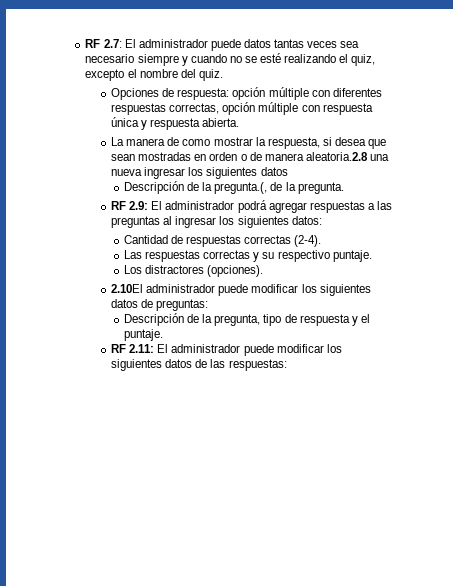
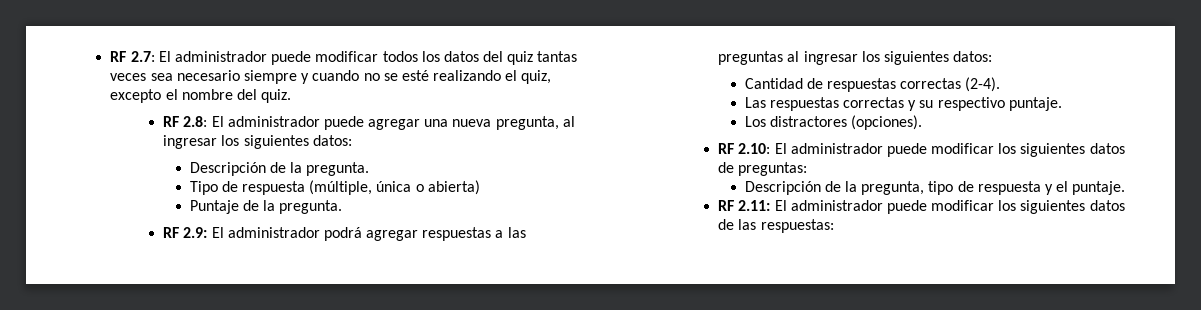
[244,39,272,48] datos -> [315,51,534,65] modificar todos los datos del quiz
[111,87,382,100] [111,102,373,115] [111,117,240,130] [111,137,387,149] [111,152,389,161] [111,167,288,179] [123,181,268,194] Opciones de respuesta: opción múltiple con diferentes respuestas correctas, opción múltiple con respuesta única y respuesta abierta. // La manera de como mostrar la respuesta, si desea que sean mostradas en orden o de manera aleatoria.2.8 una nueva ingresar los siguientes datos // Descripción de la pregunta.(, -> [163,116,575,130] [163,135,352,149] [189,162,370,176] [189,180,480,195] [189,200,239,214] RF 2.8: El administrador puede agregar una nueva pregunta, al ingresar los siguientes datos: // Descripción de la pregunta. // Tipo de respuesta (múltiple, única o abierta) // Puntaje
[111,284,144,293] 2.10El -> [718,143,787,154] RF 2.10: El

